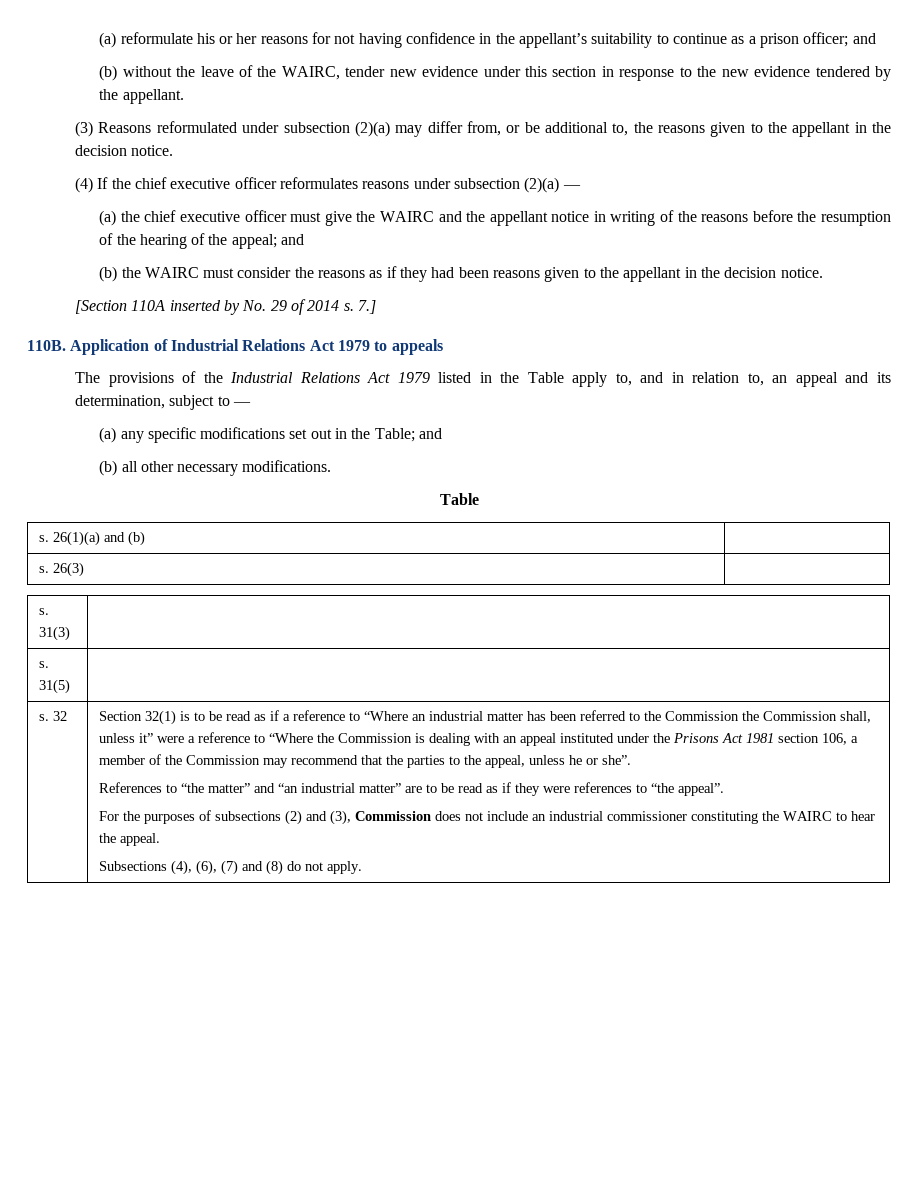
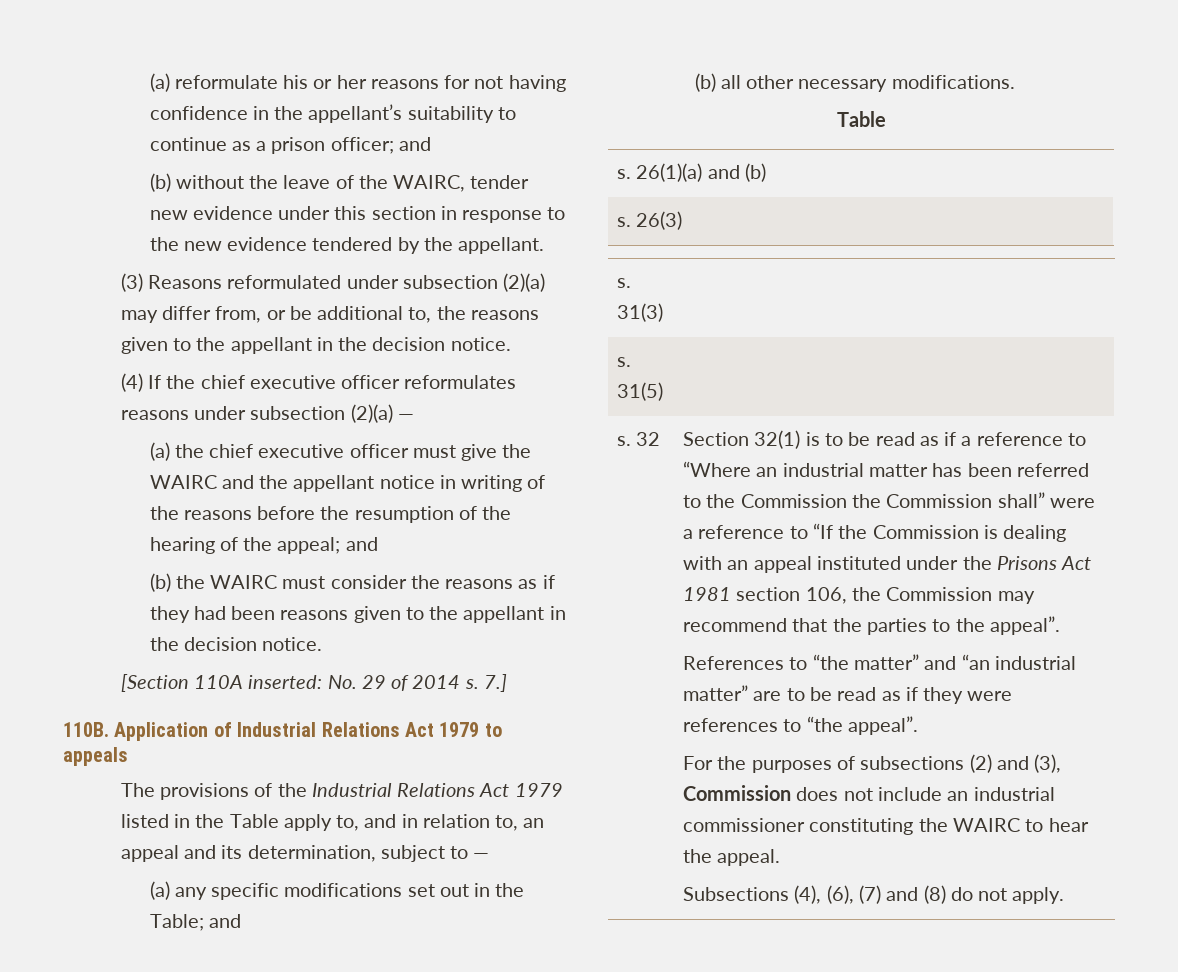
[169,300,241,315] inserted by -> [248,675,323,689] inserted:
[839,711,871,723] [98,733,153,743] shall, unless it” -> [997,492,1045,508] shall”
[268,733,313,743] “Where -> [813,523,834,539] “If
[850,736,858,743] [98,754,161,765] a member of -> (847, 595) none
[484,755,631,768] appeal, unless he or she”. -> [989,616,1060,635] appeal”.

